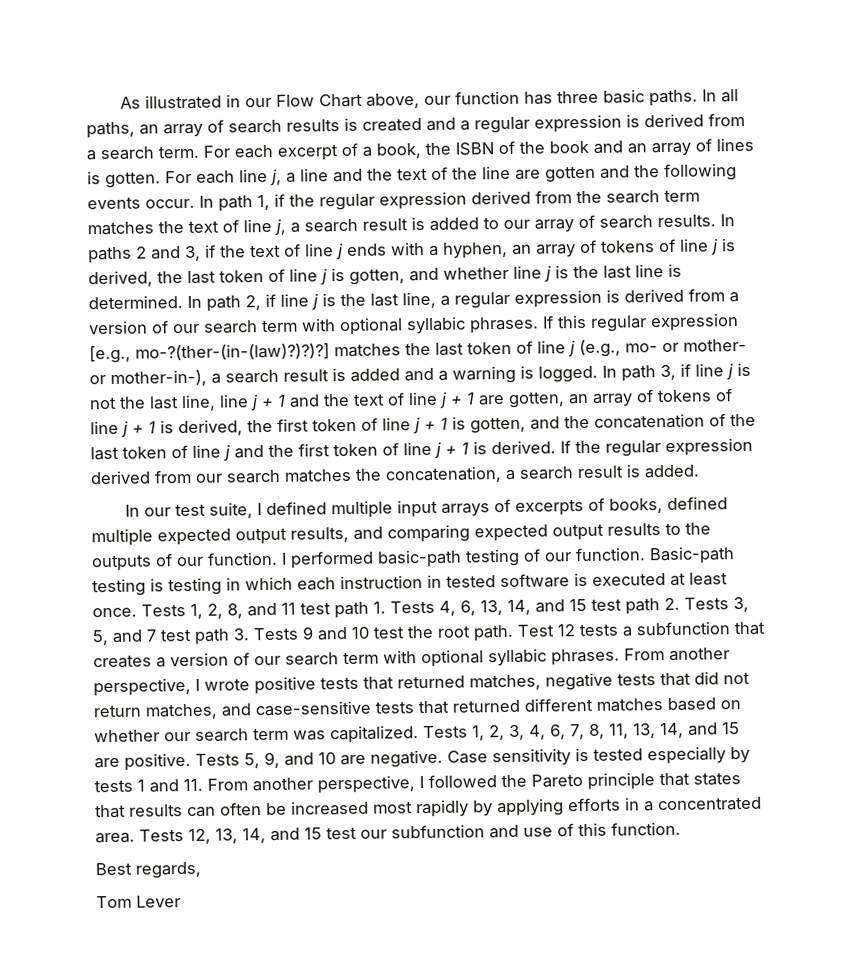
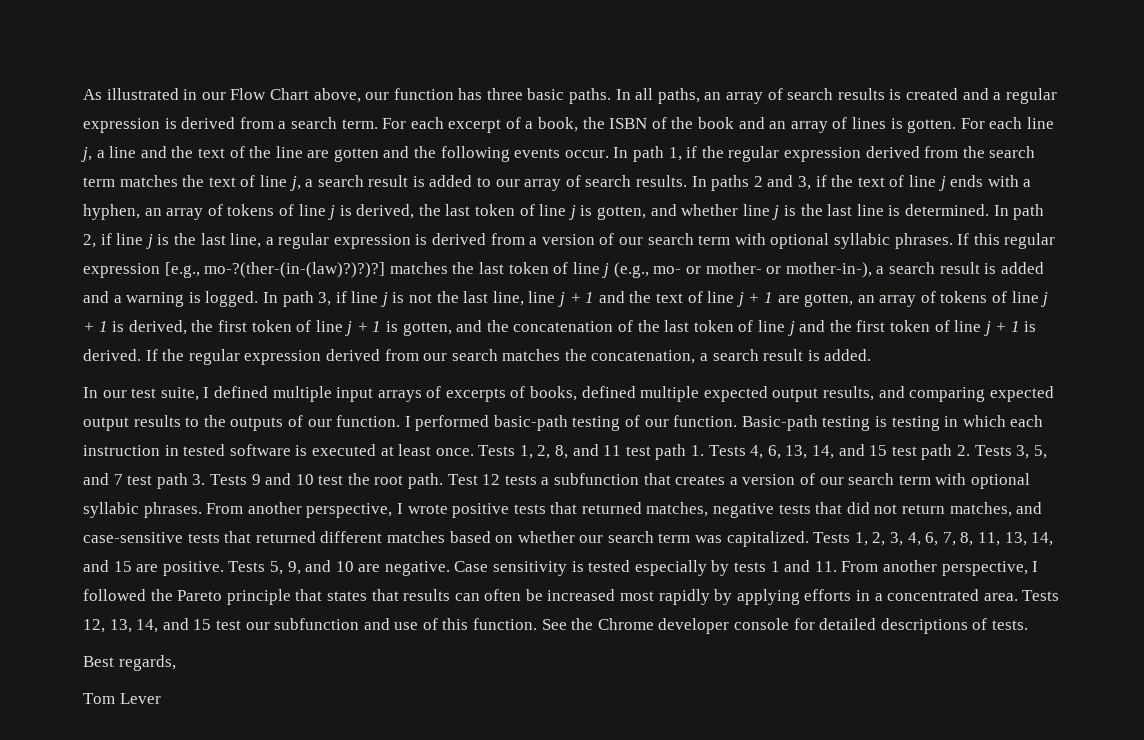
(681, 828) none -> [541,618,1028,634] See the Chrome developer console for detailed descriptions of tests.

